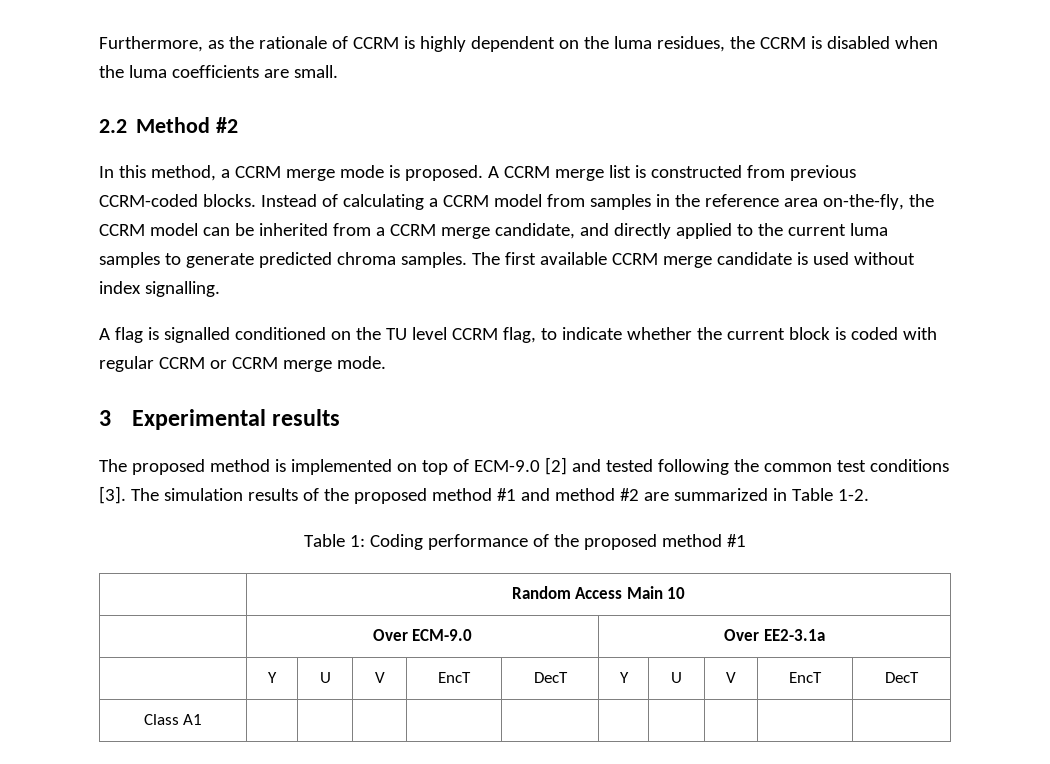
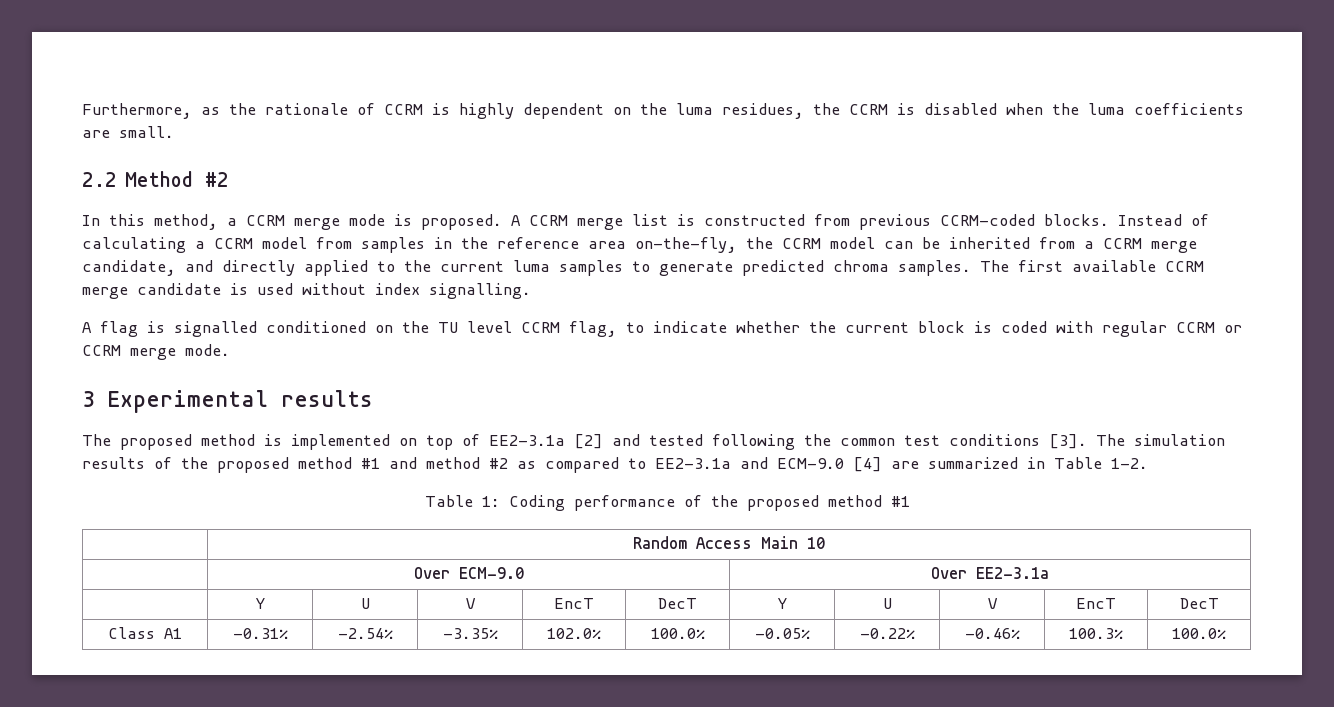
[473,460,540,472] ECM-9.0 -> [489,435,565,446] EE2-3.1a
(639, 494) none -> [517,457,882,473] as compared to EE2-3.1a and ECM-9.0 [4]
(203, 719) | | | | | | | | | -> [232,628,288,639] [337,628,393,639] [442,628,498,639] [547,628,601,639] [650,628,705,639] [754,628,810,639] [859,628,915,639] [964,628,1020,639] [1069,628,1123,639] [1172,628,1226,639] -0.31% | -2.54% | -3.35% | 102.0% | 100.0% | -0.05% | -0.22% | -0.46% | 100.3% | 100.0%

